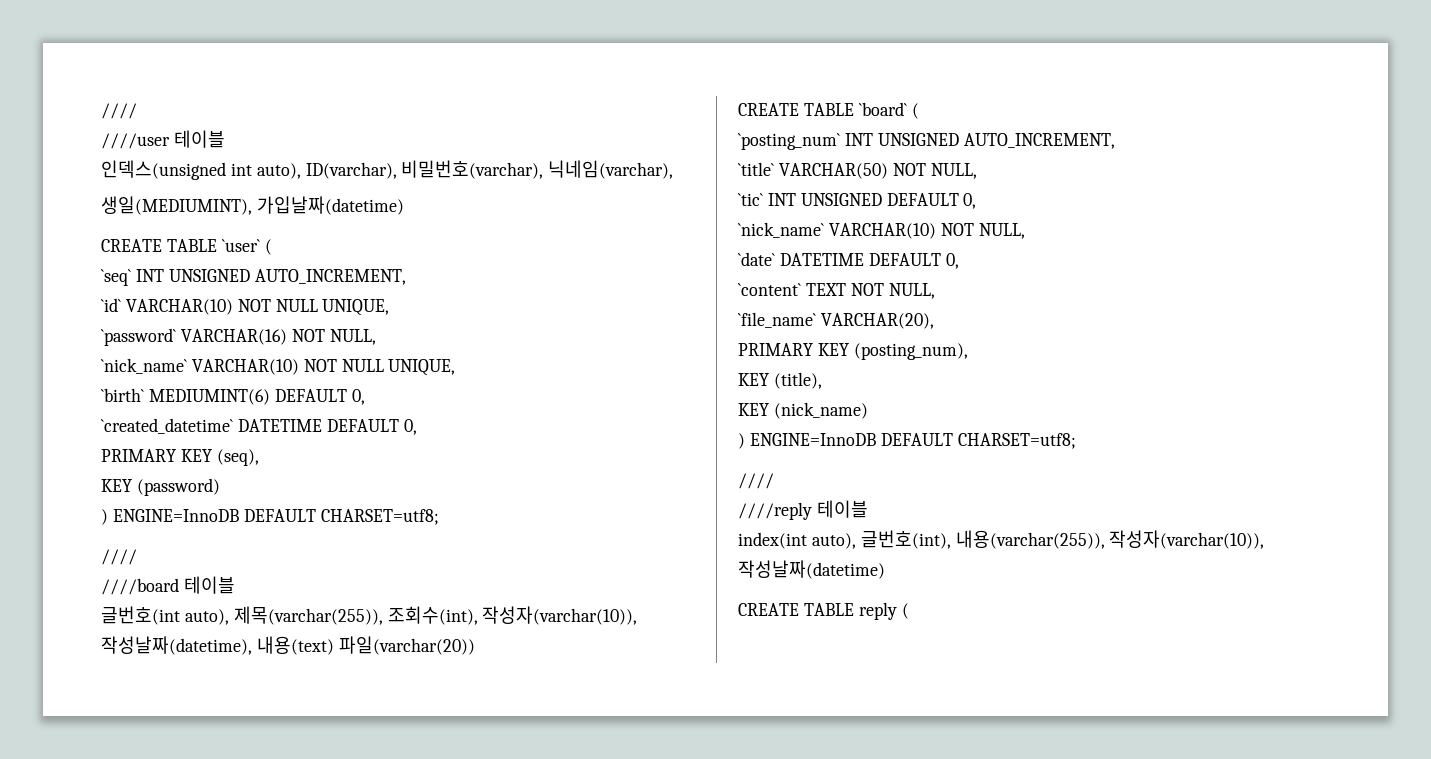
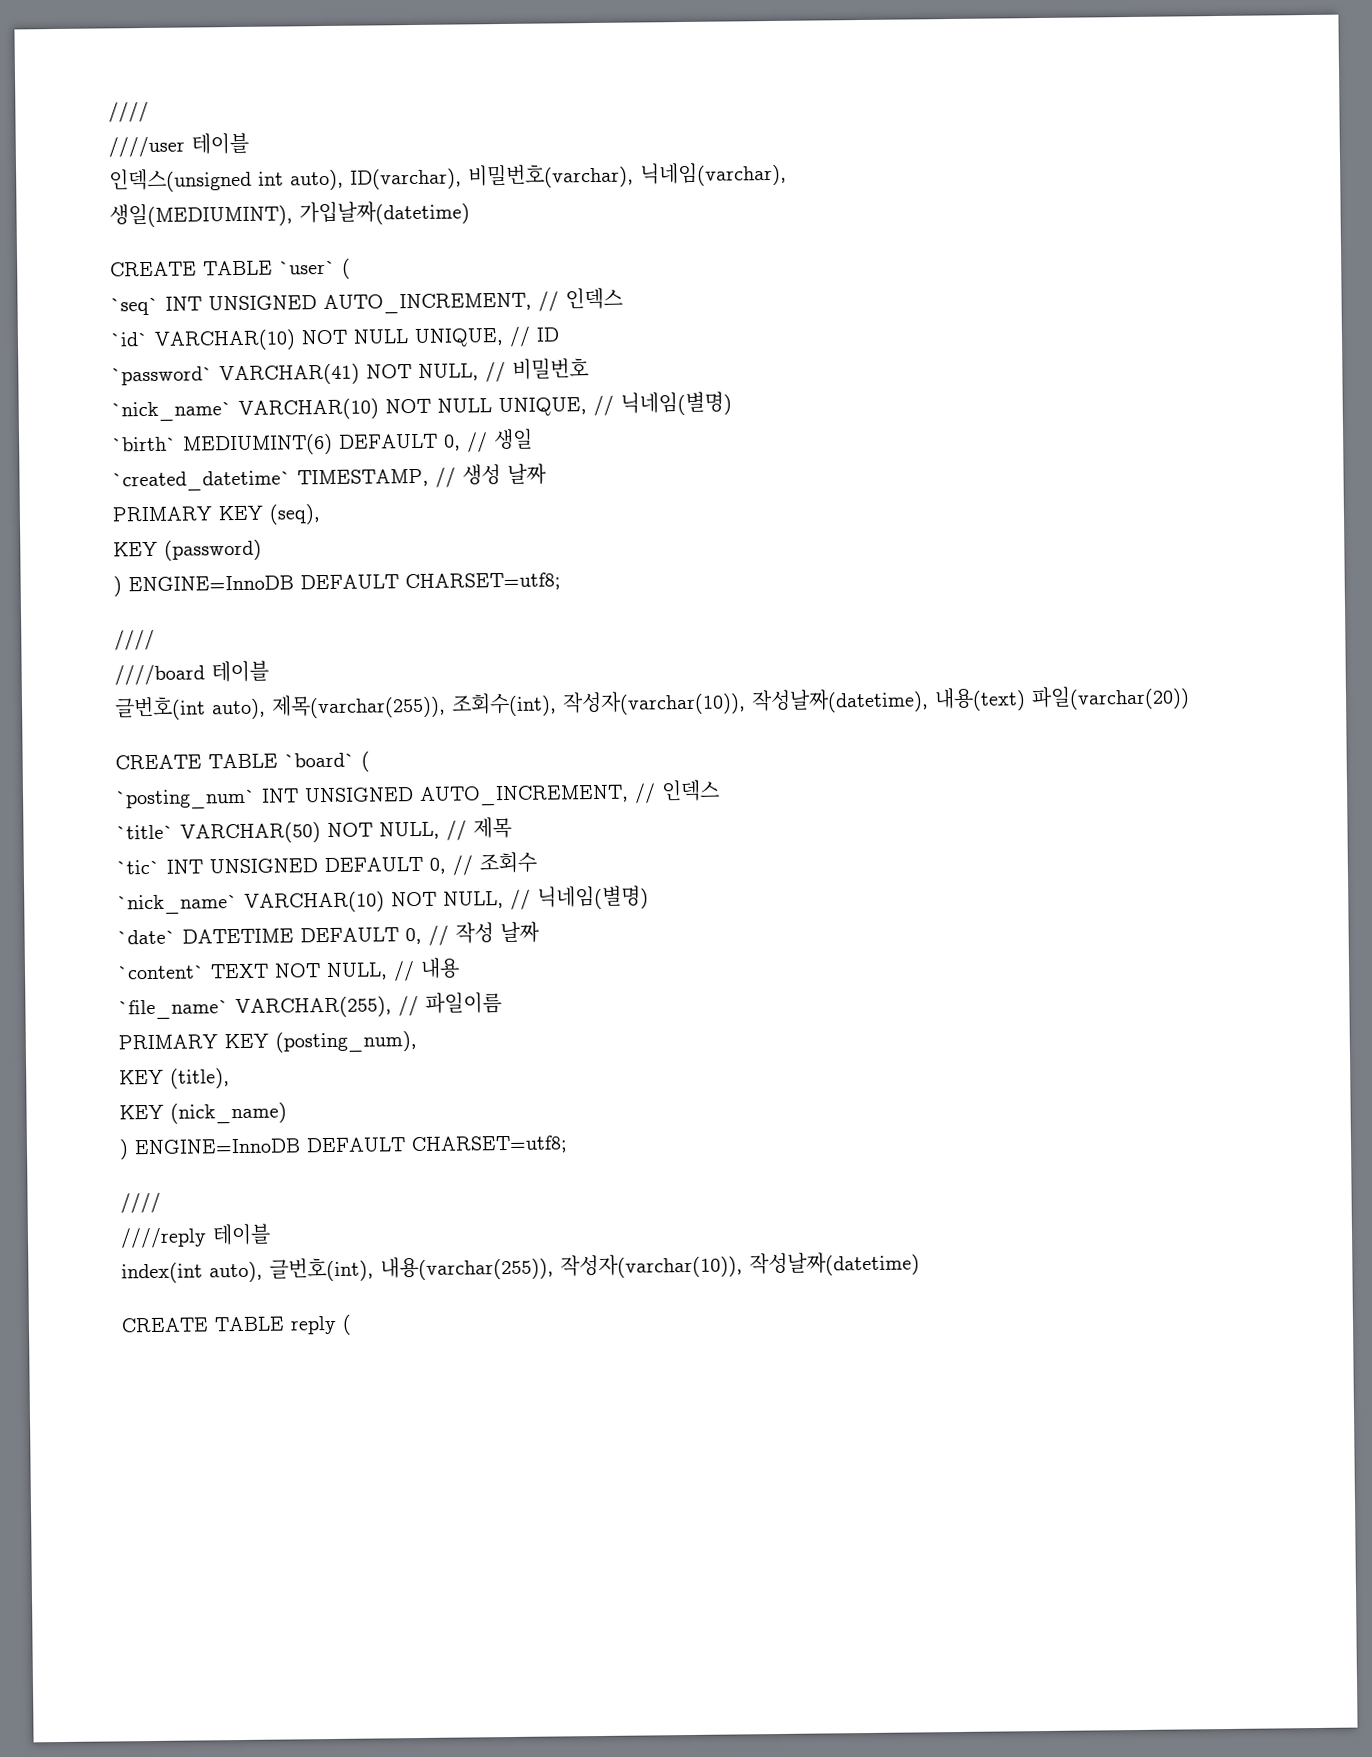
(406, 277) none -> [538,287,623,312] // 인덱스
(390, 307) none -> [509,326,559,347] // ID
[180,329,376,345] VARCHAR(16) NOT NULL, -> [219,358,589,386] VARCHAR(41) NOT NULL, // 비밀번호
(456, 367) none -> [593,391,732,417] // 닉네임(별명)
(365, 397) none -> [467,428,533,453] // 생일
[237,419,417,435] DATETIME DEFAULT 0, -> [297,463,547,488] TIMESTAMP, // 생성 날짜
(1115, 141) none -> [634,779,720,804] // 인덱스
(977, 171) none -> [446,816,512,841] // 제목
(977, 201) none -> [452,851,537,876] // 조회수
(1025, 231) none -> [510,885,649,910] // 닉네임(별명)
(959, 261) none -> [428,921,540,946] // 작성 날짜
(935, 291) none -> [393,957,460,982] // 내용
[820,313,934,329] VARCHAR(20), -> [235,992,502,1019] VARCHAR(255), // 파일이름

